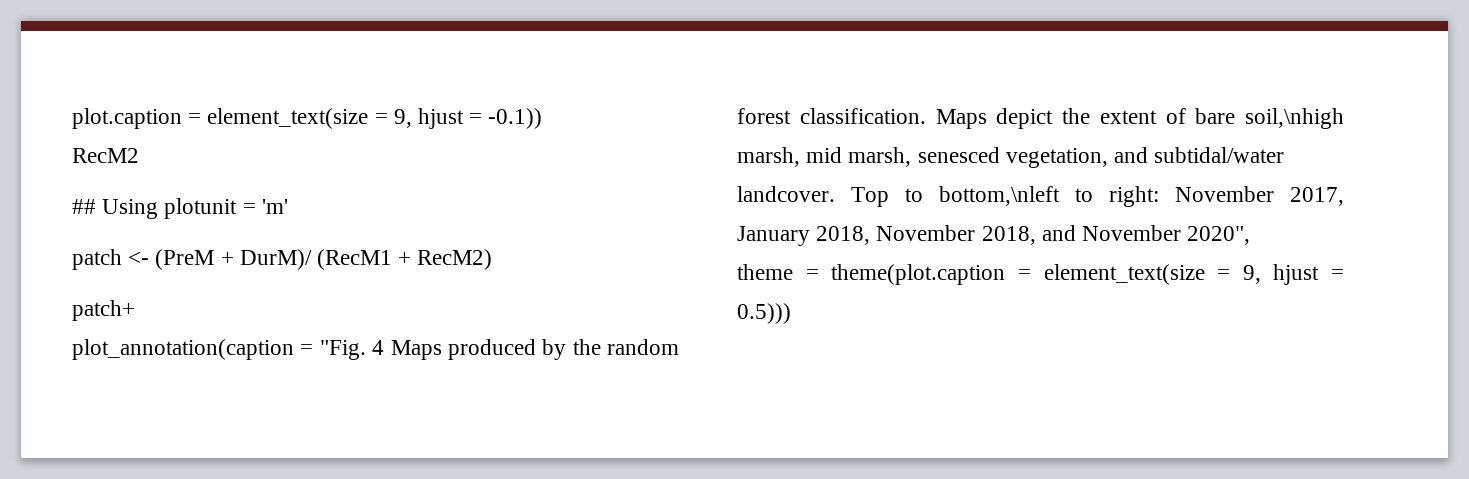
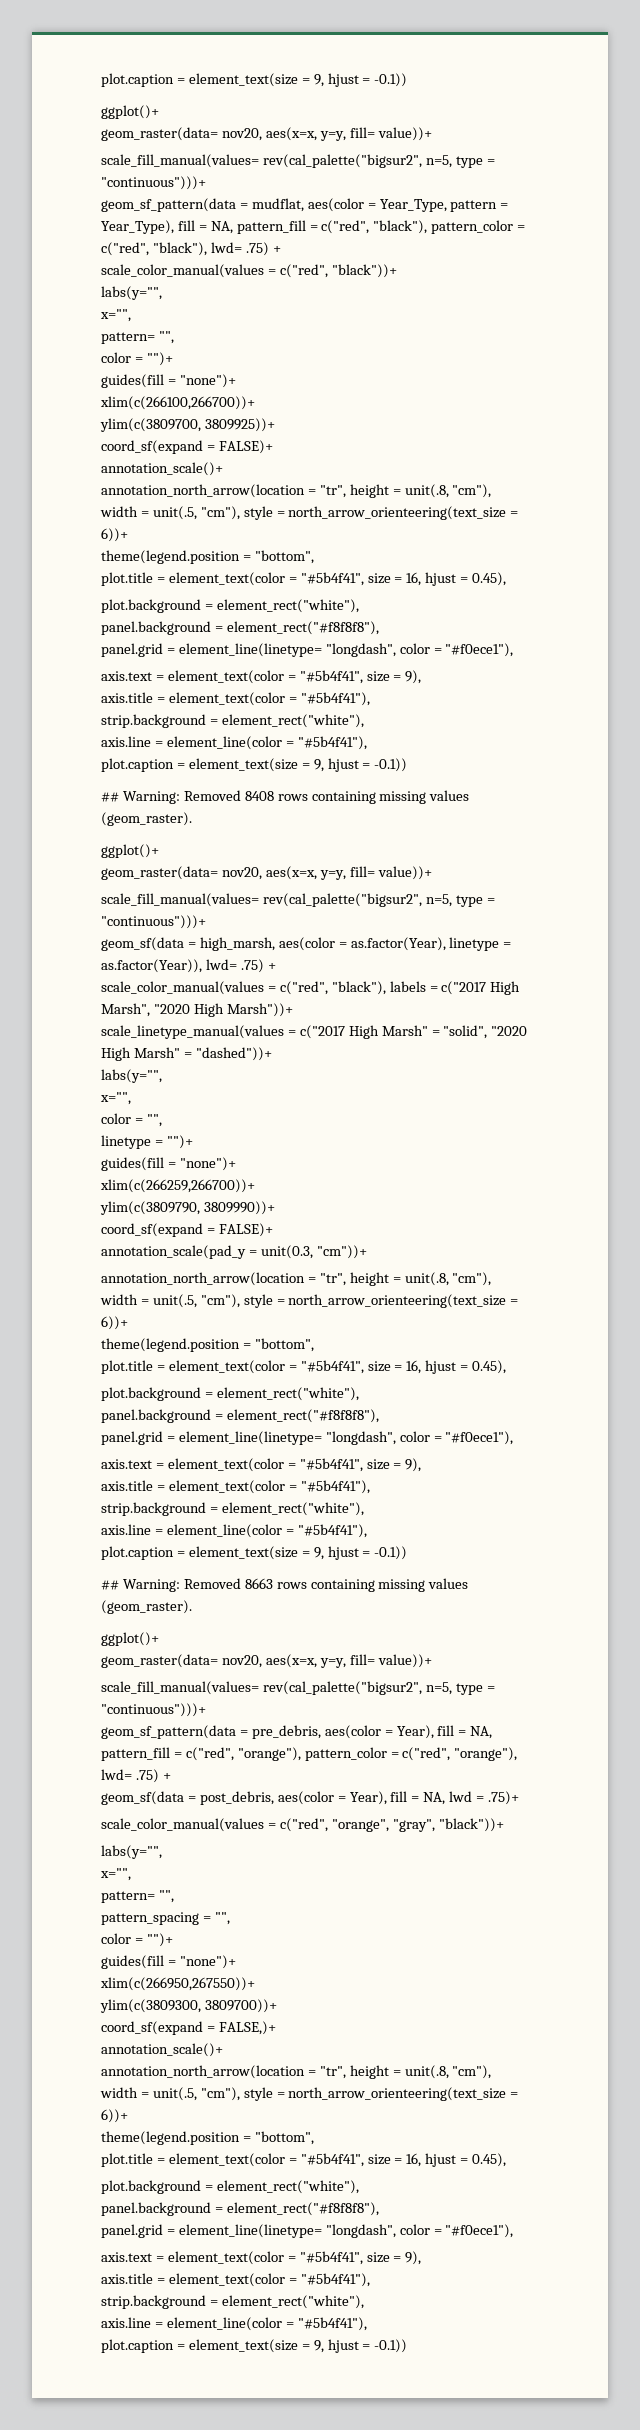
[72,108,543,129] [72,148,139,163] [72,198,288,219] [72,249,493,270] [72,300,135,321] [72,339,679,360] [737,108,1344,129] [737,147,1285,168] [737,186,1344,207] [737,225,1251,246] [737,264,1344,285] [737,303,791,324] plot.caption = element_text(size = 9, hjust = -0.1)) // RecM2 // ## Using plotunit = 'm' // patch <- (PreM + DurM)/ (RecM1 + RecM2) // patch+ // plot_annotation(caption = "Fig. 4 Maps produced by the random forest classification. Maps depict the extent of bare soil,\nhigh marsh, mid marsh, senesced vegetation, and subtidal/water landcover. Top to bottom,\nleft to right: November 2017, January 2018, November 2018, and November 2020", // theme = theme(plot.caption = element_text(size = 9, hjust = 0.5))) -> [101,73,408,87] [101,105,159,119] [101,127,432,141] [101,154,495,168] [101,176,206,190] [101,198,509,212] [101,220,526,234] [101,242,281,256] [101,264,397,278] [101,286,162,300] [100,309,131,322] [101,331,174,344] [101,352,173,366] [101,374,236,388] [100,396,255,410] [100,418,275,432] [101,440,273,454] [101,462,223,476] [101,484,492,498] [100,506,519,520] [101,528,128,542] [101,550,314,564] [101,572,507,586] [101,599,359,613] [101,621,379,635] [101,643,514,657] [101,670,422,684] [101,692,370,706] [101,714,364,728] [101,736,367,750] [101,758,408,772] [101,790,470,804] [101,812,192,826] [101,844,159,858] [101,866,432,880] [101,893,495,907] [101,915,206,929] [101,937,512,951] [101,959,276,973] [101,981,521,995] [101,1003,293,1017] [101,1025,528,1039] [101,1047,272,1061] [101,1069,162,1083] [100,1092,131,1105] [101,1113,162,1127] [101,1135,193,1149] [101,1157,236,1171] [100,1179,255,1193] [100,1201,275,1215] [101,1223,273,1237] [101,1245,367,1259] [101,1272,492,1286] [100,1294,519,1308] [101,1316,128,1330] [101,1338,314,1352] [101,1360,507,1374] [101,1387,359,1401] [101,1409,379,1423] [101,1431,514,1445] [101,1458,422,1472] [101,1480,370,1494] [101,1502,364,1516] [101,1524,367,1538] [101,1546,408,1560] [101,1578,469,1592] [101,1600,192,1614] [101,1632,159,1646] [101,1654,432,1668] [101,1681,495,1695] [101,1703,206,1717] [101,1725,493,1739] [101,1747,518,1761] [101,1769,171,1783] [101,1791,520,1805] [101,1818,504,1832] [101,1845,162,1859] [100,1868,131,1881] [101,1890,174,1903] [101,1912,230,1925] [101,1933,173,1947] [101,1955,236,1969] [100,1977,255,1991] [100,1999,277,2013] [101,2021,276,2035] [101,2043,223,2057] [101,2065,492,2079] [100,2087,519,2101] [101,2109,128,2123] [101,2131,314,2145] [101,2153,507,2167] [101,2180,359,2194] [101,2202,379,2216] [101,2224,514,2238] [101,2251,422,2265] [101,2273,370,2287] [101,2295,364,2309] [101,2317,367,2331] [101,2339,408,2353] plot.caption = element_text(size = 9, hjust = -0.1)) // ggplot()+ // geom_raster(data= nov20, aes(x=x, y=y, fill= value))+ // scale_fill_manual(values= rev(cal_palette("bigsur2", n=5, type = "continuous")))+ // geom_sf_pattern(data = mudflat, aes(color = Year_Type, pattern = Year_Type), fill = NA, pattern_fill = c("red", "black"), pattern_color = c("red", "black"), lwd= .75) + // scale_color_manual(values = c("red", "black"))+ // labs(y="", // x="", // pattern= "", // color = "")+ // guides(fill = "none")+ // xlim(c(266100,266700))+ // ylim(c(3809700, 3809925))+ // coord_sf(expand = FALSE)+ // annotation_scale()+ // annotation_north_arrow(location = "tr", height = unit(.8, "cm"), width = unit(.5, "cm"), style = north_arrow_orienteering(text_size = 6))+ // theme(legend.position = "bottom", // plot.title = element_text(color = "#5b4f41", size = 16, hjust = 0.45), // plot.background = element_rect("white"), // panel.background = element_rect("#f8f8f8"), // panel.grid = element_line(linetype= "longdash", color = "#f0ece1"), // axis.text = element_text(color = "#5b4f41", size = 9), // axis.title = element_text(color = "#5b4f41"), // strip.background = element_rect("white"), // axis.line = element_line(color = "#5b4f41"), // plot.caption = element_text(size = 9, hjust = -0.1)) // ## Warning: Removed 8408 rows containing missing values (geom_raster). // ggplot()+ // geom_raster(data= nov20, aes(x=x, y=y, fill= value))+ // scale_fill_manual(values= rev(cal_palette("bigsur2", n=5, type = "continuous")))+ // geom_sf(data = high_marsh, aes(color = as.factor(Year), linetype = as.factor(Year)), lwd= .75) + // scale_color_manual(values = c("red", "black"), labels = c("2017 High Marsh", "2020 High Marsh"))+ // scale_linetype_manual(values = c("2017 High Marsh" = "solid", "2020 High Marsh" = "dashed"))+ // labs(y="", // x="", // color = "", // linetype = "")+ // guides(fill = "none")+ // xlim(c(266259,266700))+ // ylim(c(3809790, 3809990))+ // coord_sf(expand = FALSE)+ // annotation_scale(pad_y = unit(0.3, "cm"))+ // annotation_north_arrow(location = "tr", height = unit(.8, "cm"), width = unit(.5, "cm"), style = north_arrow_orienteering(text_size = 6))+ // theme(legend.position = "bottom", // plot.title = element_text(color = "#5b4f41", size = 16, hjust = 0.45), // plot.background = element_rect("white"), // panel.background = element_rect("#f8f8f8"), // panel.grid = element_line(linetype= "longdash", color = "#f0ece1"), // axis.text = element_text(color = "#5b4f41", size = 9), // axis.title = element_text(color = "#5b4f41"), // strip.background = element_rect("white"), // axis.line = element_line(color = "#5b4f41"), // plot.caption = element_text(size = 9, hjust = -0.1)) // ## Warning: Removed 8663 rows containing missing values (geom_raster). // ggplot()+ // geom_raster(data= nov20, aes(x=x, y=y, fill= value))+ // scale_fill_manual(values= rev(cal_palette("bigsur2", n=5, type = "continuous")))+ // geom_sf_pattern(data = pre_debris, aes(color = Year), fill = NA, pattern_fill = c("red", "orange"), pattern_color = c("red", "orange"), lwd= .75) + // geom_sf(data = post_debris, aes(color = Year), fill = NA, lwd = .75)+ // scale_color_manual(values = c("red", "orange", "gray", "black"))+ // labs(y="", // x="", // pattern= "", // pattern_spacing = "", // color = "")+ // guides(fill = "none")+ // xlim(c(266950,267550))+ // ylim(c(3809300, 3809700))+ // coord_sf(expand = FALSE,)+ // annotation_scale()+ // annotation_north_arrow(location = "tr", height = unit(.8, "cm"), width = unit(.5, "cm"), style = north_arrow_orienteering(text_size = 6))+ // theme(legend.position = "bottom", // plot.title = element_text(color = "#5b4f41", size = 16, hjust = 0.45), // plot.background = element_rect("white"), // panel.background = element_rect("#f8f8f8"), // panel.grid = element_line(linetype= "longdash", color = "#f0ece1"), // axis.text = element_text(color = "#5b4f41", size = 9), // axis.title = element_text(color = "#5b4f41"), // strip.background = element_rect("white"), // axis.line = element_line(color = "#5b4f41"), // plot.caption = element_text(size = 9, hjust = -0.1))

